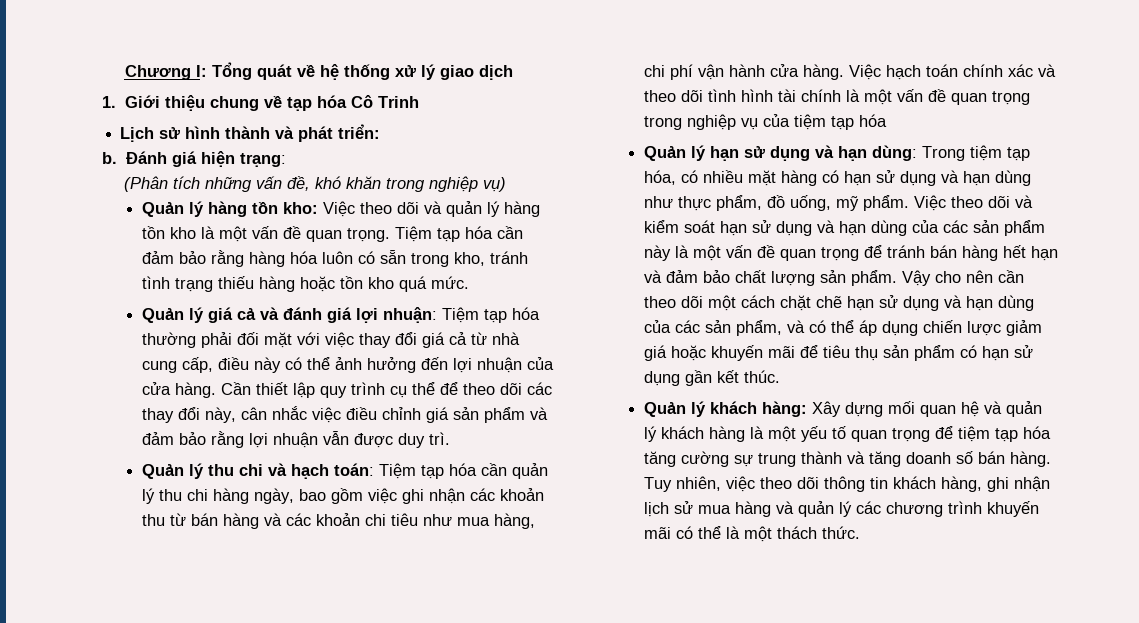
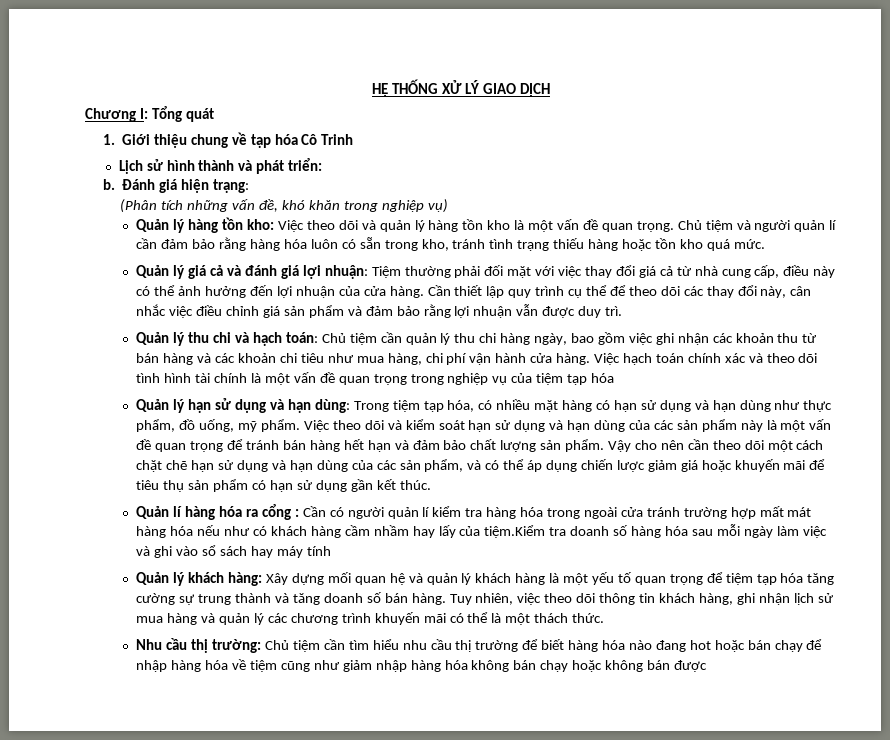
[124,62,513,80] Chương I: Tổng quát về hệ thống xử lý giao dịch -> [372,79,550,97] [85,106,214,122] HỆ THỐNG XỬ LÝ GIAO DỊCH // Chương I: Tổng quát
[394,226,493,242] Tiệm tạp hóa -> [677,220,837,232] Chủ tiệm và người quản lí
[483,307,540,323] tạp hóa -> (401, 272) none
[378,463,477,479] Tiệm tạp hóa -> [321,333,377,345] Chủ tiệm
(780, 376) none -> [136,504,812,520] [136,524,827,538] [136,545,331,558] // Quản lí hàng hóa ra cổng : Cần có người quản lí kiểm tra hàng hóa trong ngoài cửa tránh trường hợp mất mát hàng hóa nếu như có khách hàng cầm nhầm hay lấy của tiệm.Kiểm tra doanh số hàng hóa sau mỗi ngày làm việc và ghi vào sổ sách hay máy tính
(860, 532) none -> [136,638,823,653] [136,659,707,672] // Nhu cầu thị trường: Chủ tiệm cần tìm hiểu nhu cầu thị trường để biết hàng hóa nào đang hot hoặc bán chạy để nhập hàng hóa về tiệm cũng như giảm nhập hàng hóa không bán chạy hoặc không bán được

